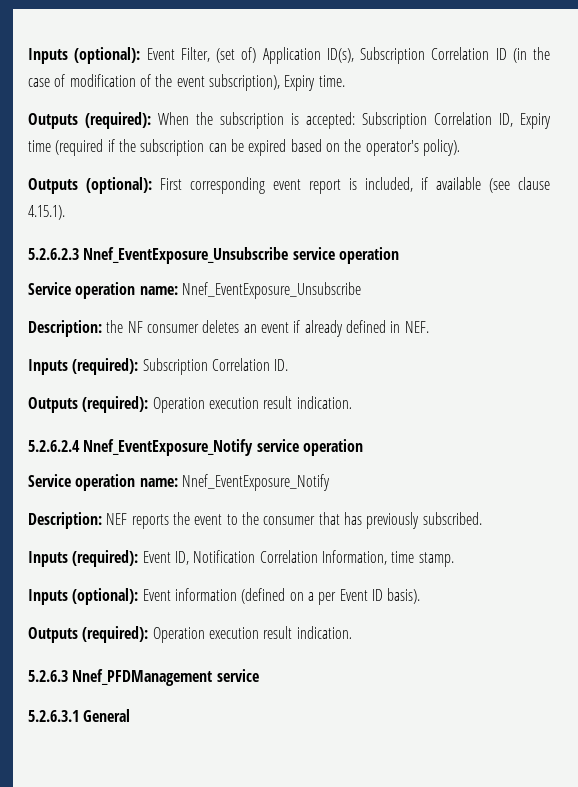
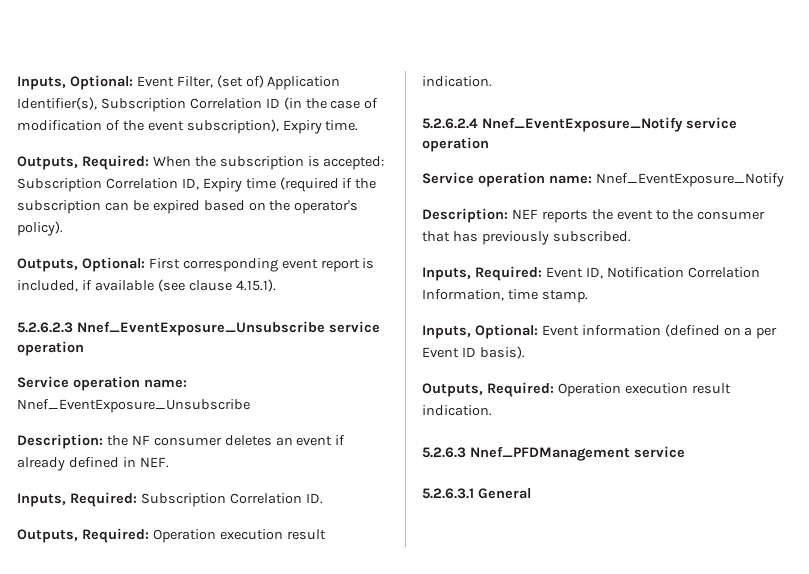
[28,47,141,64] Inputs (optional): -> [17,75,133,90] Inputs, Optional:
[326,48,354,63] ID(s), -> [17,97,97,110] Identifier(s),
[28,112,151,129] Outputs (required): -> [17,155,149,170] Outputs, Required:
[28,177,152,194] Outputs (optional): -> [17,257,145,272] Outputs, Optional:
[28,358,139,375] Inputs (required): -> [17,492,137,507] Inputs, Required:
[28,396,149,413] Outputs (required): -> [17,528,149,543] Outputs, Required:
[28,550,139,567] Inputs (required): -> [422,266,542,281] Inputs, Required:
[28,588,139,605] Inputs (optional): -> [422,324,538,339] Inputs, Optional:
[28,626,149,643] Outputs (required): -> [422,382,554,397] Outputs, Required:

